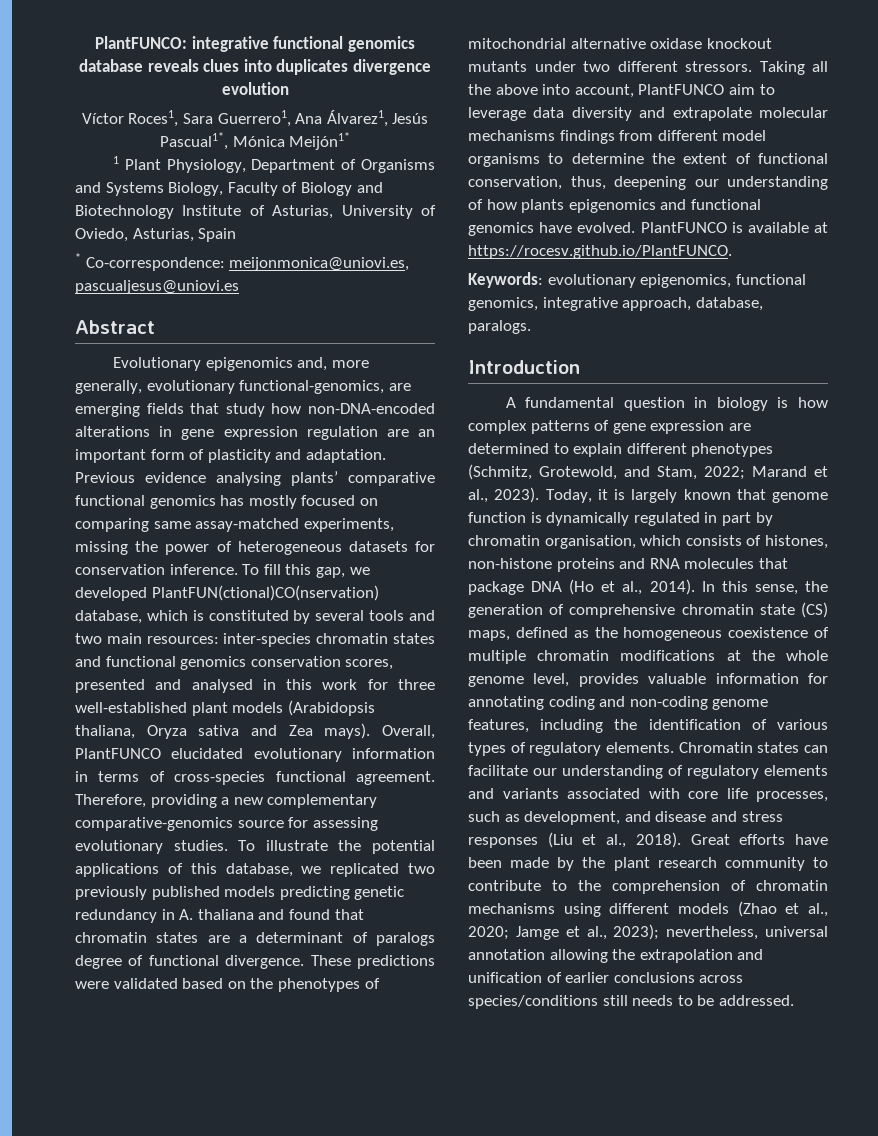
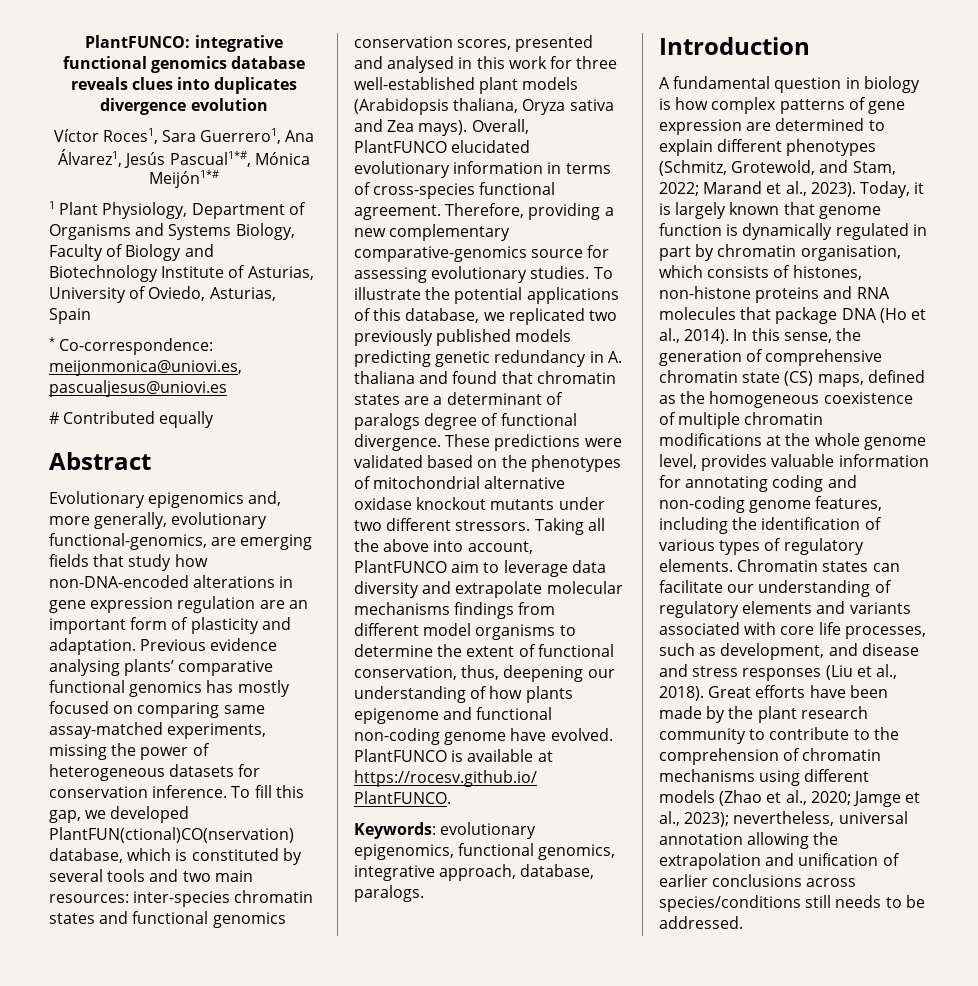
[159,132,351,150] Pascual1*, Mónica Meijón1* -> [169,151,310,167] [149,170,219,188] Pascual1*#, Mónica Meijón1*#
(239, 287) none -> [49,411,215,428] // # Contributed equally
[568,199,761,213] [468,222,534,236] epigenomics and functional genomics -> [354,707,553,724] [354,728,507,745] epigenome and functional non-coding genome

